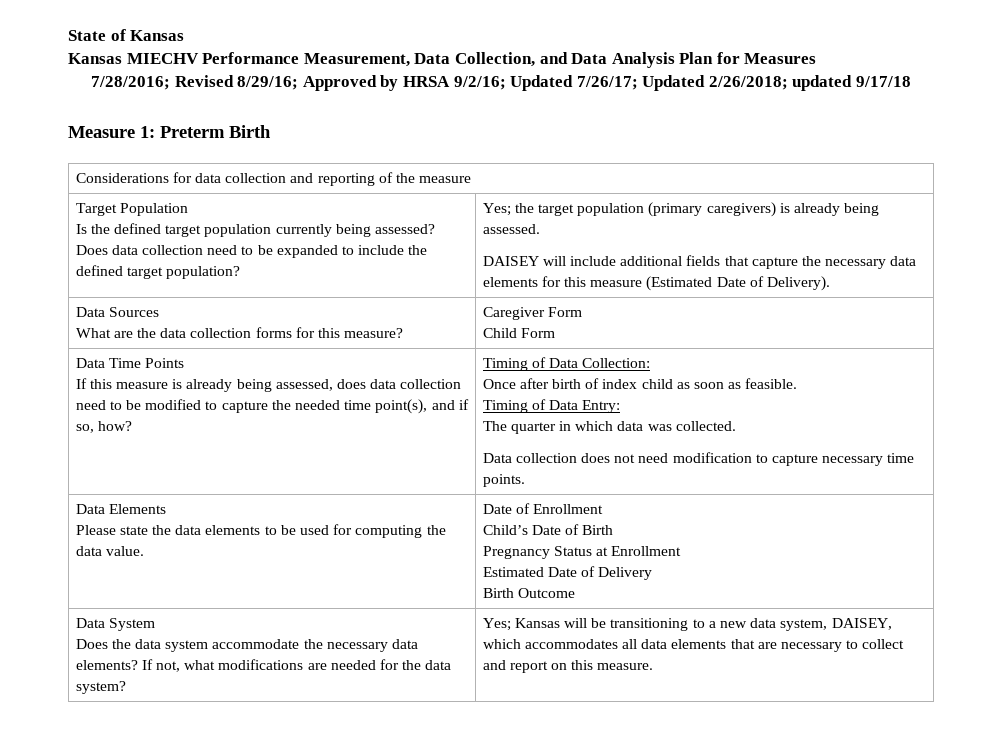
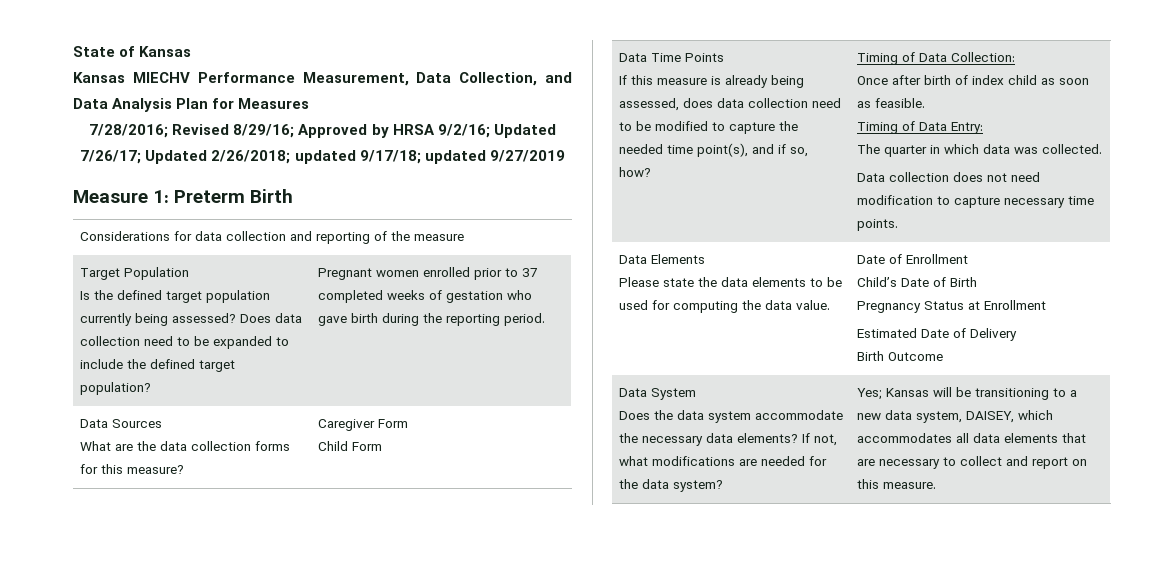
[856,76,912,87] 9/17/18 -> [359,150,565,164] 9/17/18; updated 9/27/2019
[482,202,880,217] [482,224,540,234] [482,255,917,269] [482,276,830,291] Yes; the target population (primary caregivers) is already being assessed. // DAISEY will include additional fields that capture the necessary data elements for this measure (Estimated Date of Delivery). -> [318,267,539,280] [318,290,533,303] [318,313,546,326] Pregnant women enrolled prior to 37 completed weeks of gestation who gave birth during the reporting period.

